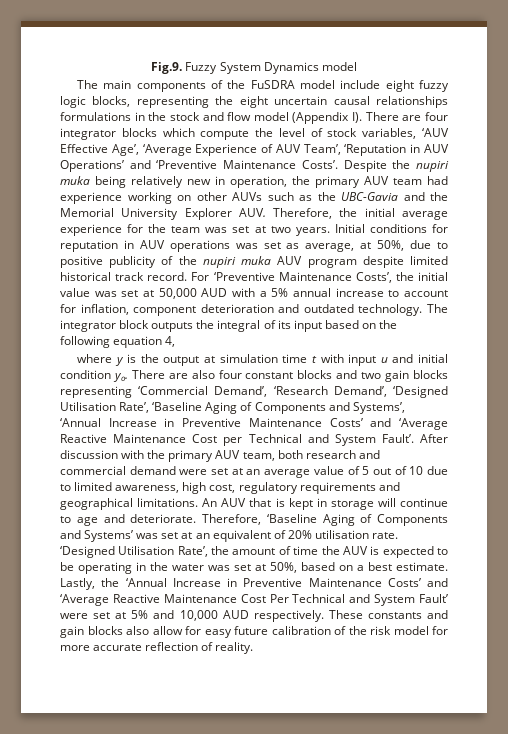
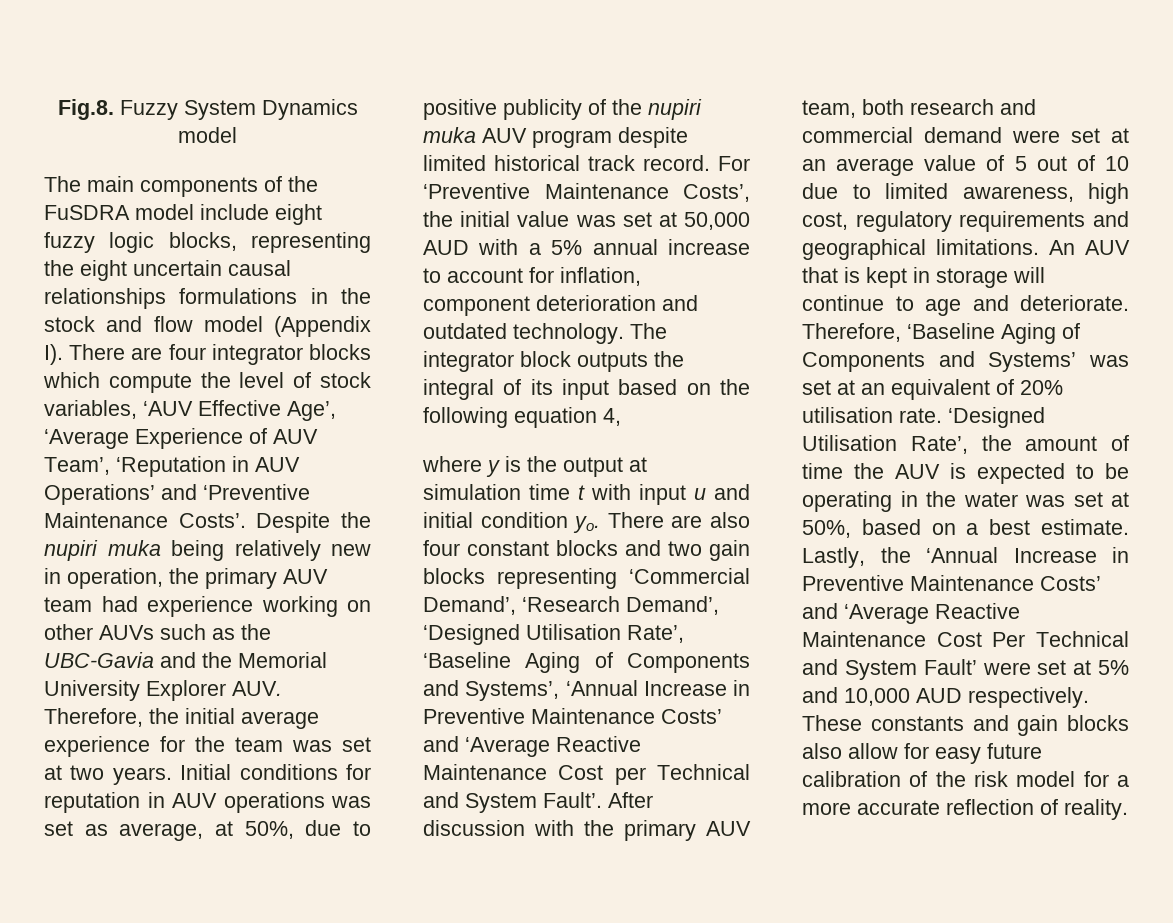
[151,62,183,74] Fig.9. -> [57,99,114,120] Fig.8.
(448, 630) none -> [1117,775,1129,787] a

